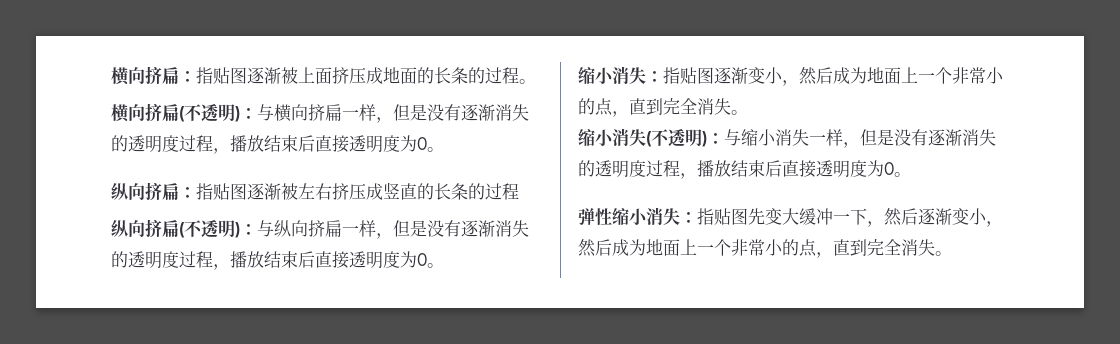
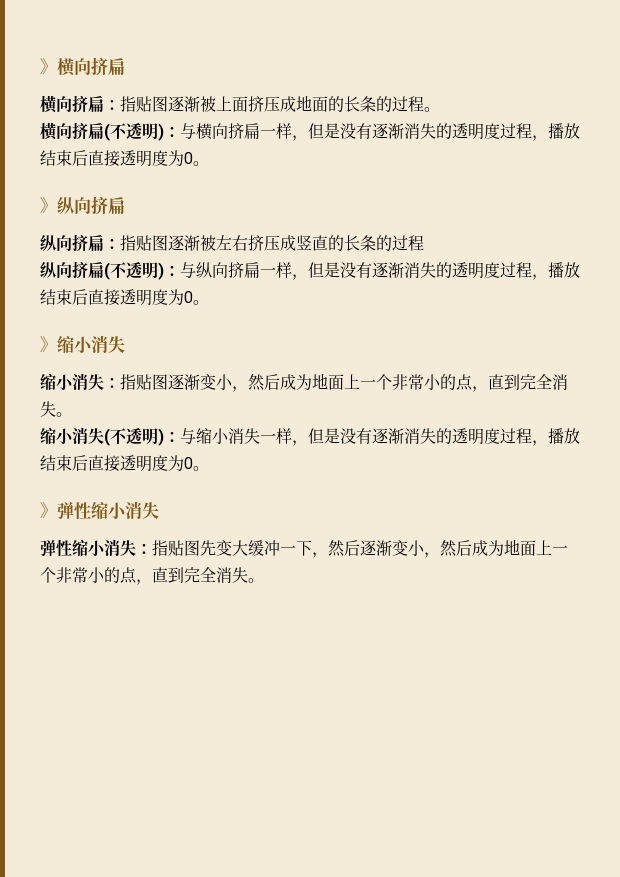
(111, 76) none -> [40,57,125,76] 》横向挤扁 //
(444, 149) none -> [40,196,125,215] // 》纵向挤扁
(444, 265) none -> [40,335,125,353] // 》缩小消失
(911, 174) none -> [40,501,159,520] // 》弹性缩小消失

